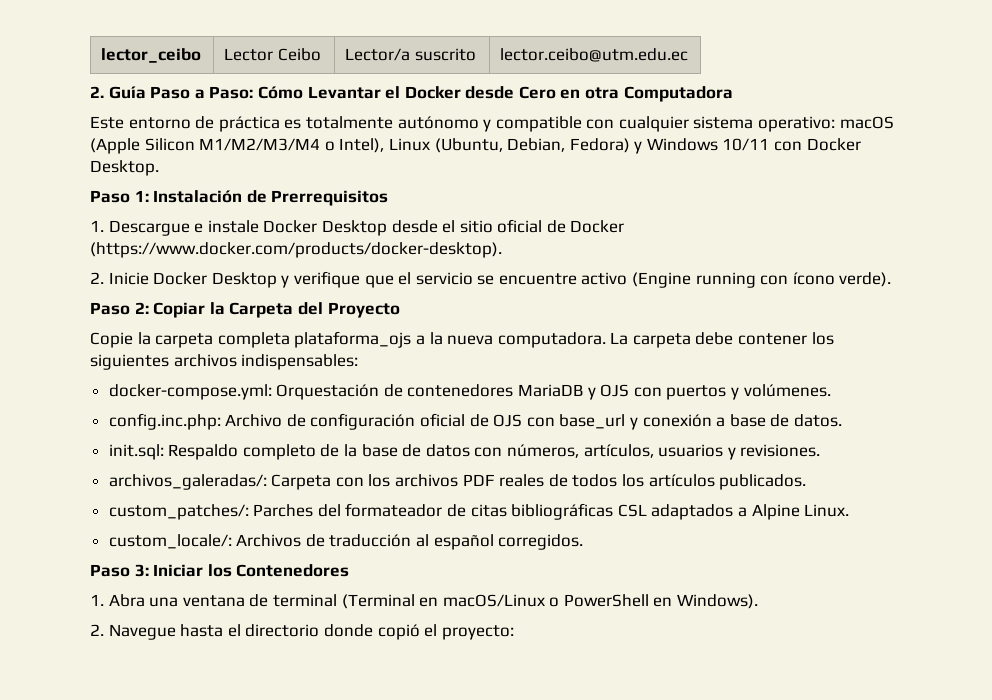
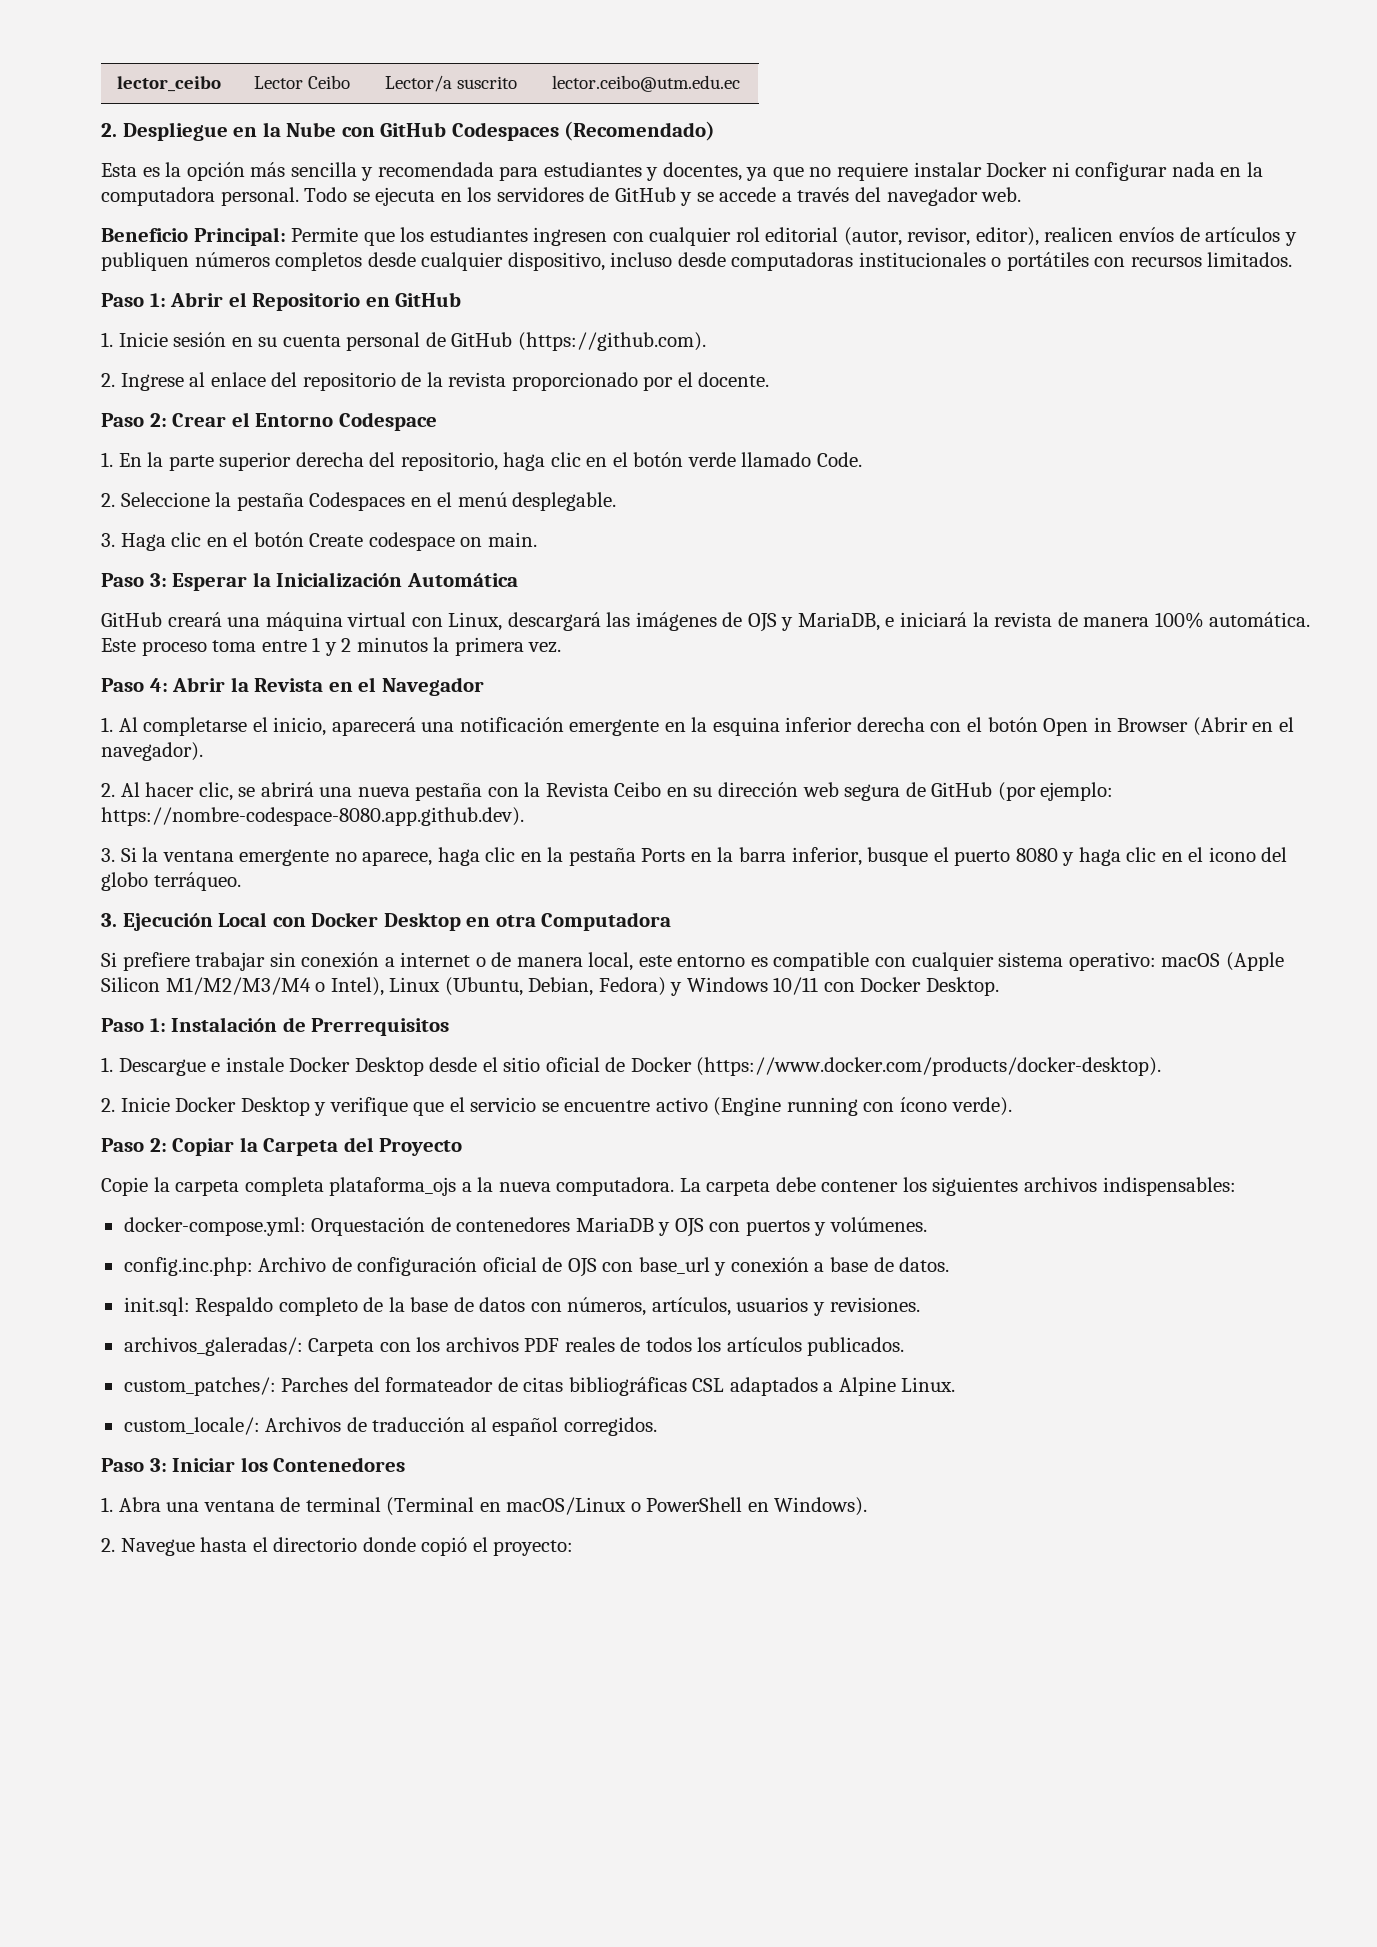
[108,86,733,102] [90,116,492,132] Guía Paso a Paso: Cómo Levantar el Docker desde Cero en otra Computadora // Este entorno de práctica es totalmente autónomo y -> [122,121,716,141] [101,162,1263,181] [101,187,1022,206] [101,227,1297,246] [101,252,1293,271] [101,292,462,311] [101,332,706,351] [101,372,770,391] [101,412,437,431] [101,452,863,471] [101,492,617,511] [101,532,537,551] [101,572,518,591] [101,612,1311,632] [101,637,562,656] [101,677,484,696] [101,717,1294,736] [101,742,203,761] [101,782,1114,801] [101,807,524,826] [101,847,1288,866] [101,872,241,891] [101,912,672,931] [101,952,768,971] Despliegue en la Nube con GitHub Codespaces (Recomendado) // Esta es la opción más sencilla y recomendada para estudiantes y docentes, ya que no requiere instalar Docker ni configurar nada en la computadora personal. Todo se ejecuta en los servidores de GitHub y se accede a través del navegador web. // Beneficio Principal: Permite que los estudiantes ingresen con cualquier rol editorial (autor, revisor, editor), realicen envíos de artículos y publiquen números completos desde cualquier dispositivo, incluso desde computadoras institucionales o portátiles con recursos limitados. // Paso 1: Abrir el Repositorio en GitHub // 1. Inicie sesión en su cuenta personal de GitHub (https://github.com). // 2. Ingrese al enlace del repositorio de la revista proporcionado por el docente. // Paso 2: Crear el Entorno Codespace // 1. En la parte superior derecha del repositorio, haga clic en el botón verde llamado Code. // 2. Seleccione la pestaña Codespaces en el menú desplegable. // 3. Haga clic en el botón Create codespace on main. // Paso 3: Esperar la Inicialización Automática // GitHub creará una máquina virtual con Linux, descargará las imágenes de OJS y MariaDB, e iniciará la revista de manera 100% automática. Este proceso toma entre 1 y 2 minutos la primera vez. // Paso 4: Abrir la Revista en el Navegador // 1. Al completarse el inicio, aparecerá una notificación emergente en la esquina inferior derecha con el botón Open in Browser (Abrir en el navegador). // 2. Al hacer clic, se abrirá una nueva pestaña con la Revista Ceibo en su dirección web segura de GitHub (por ejemplo: https://nombre-codespace-8080.app.github.dev). // 3. Si la ventana emergente no aparece, haga clic en la pestaña Ports en la barra inferior, busque el puerto 8080 y haga clic en el icono del globo terráqueo. // 3. Ejecución Local con Docker Desktop en otra Computadora // Si prefiere trabajar sin conexión a internet o de manera local, este entorno es

